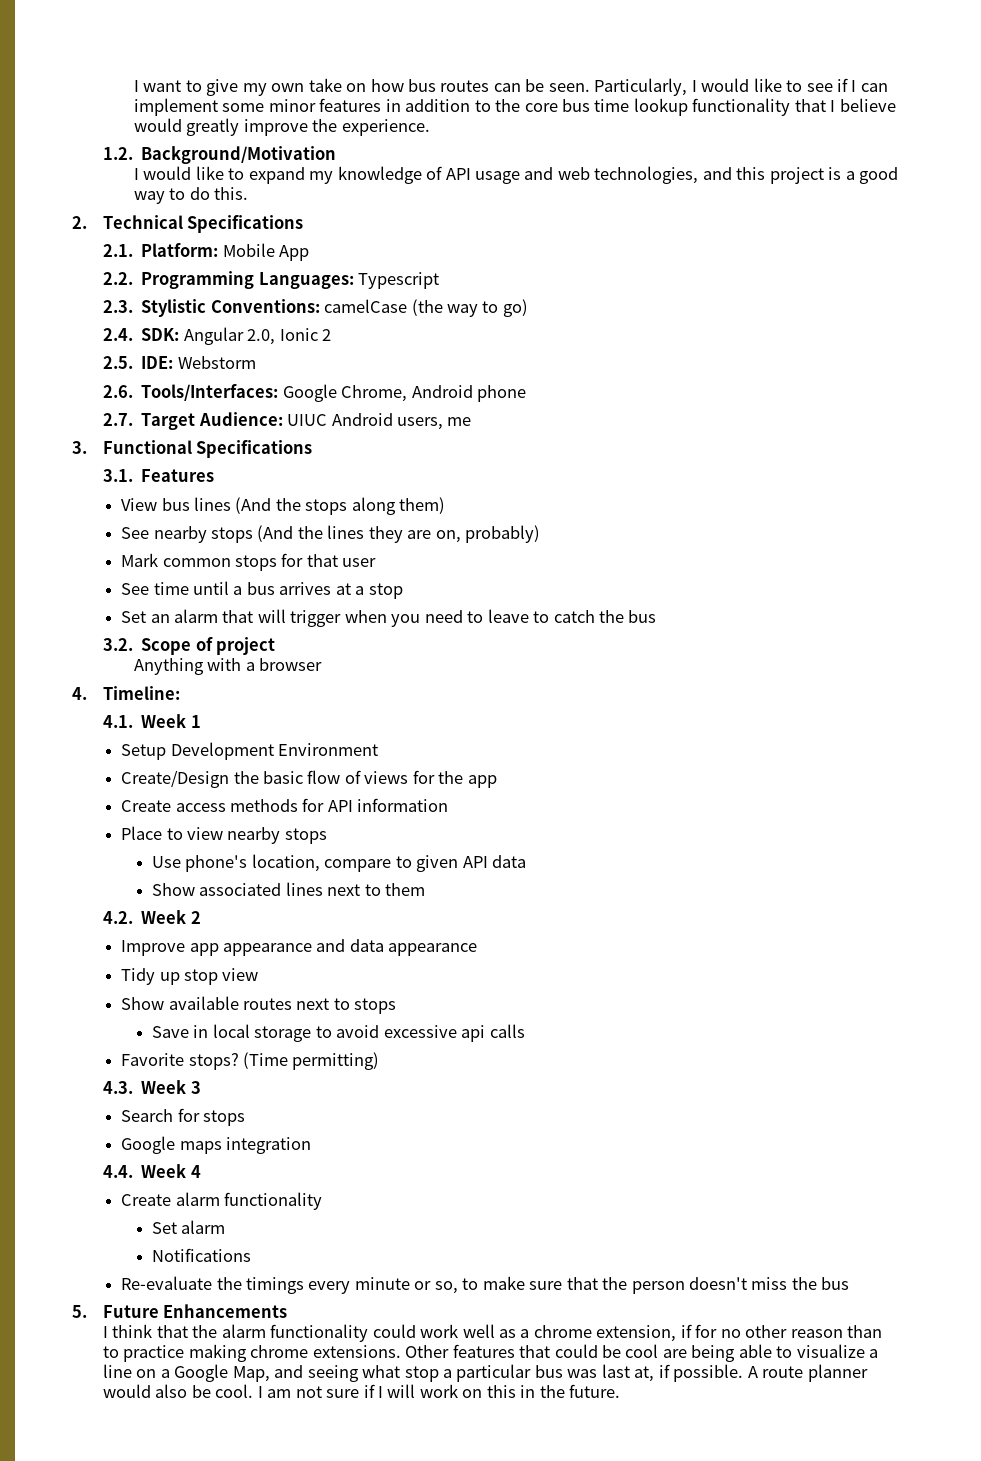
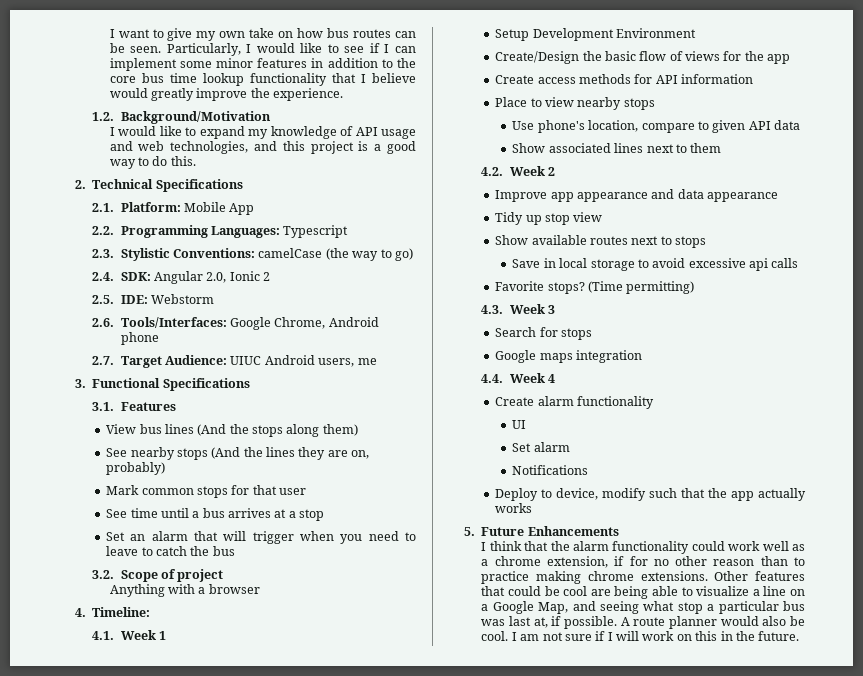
(322, 1201) none -> [512,420,527,429] // UI
[121,1276,850,1294] Re-evaluate the timings every minute or so, to make sure that the person doesn't miss the bus -> [495,488,806,501] [495,503,533,513] Deploy to device, modify such that the app actually works

